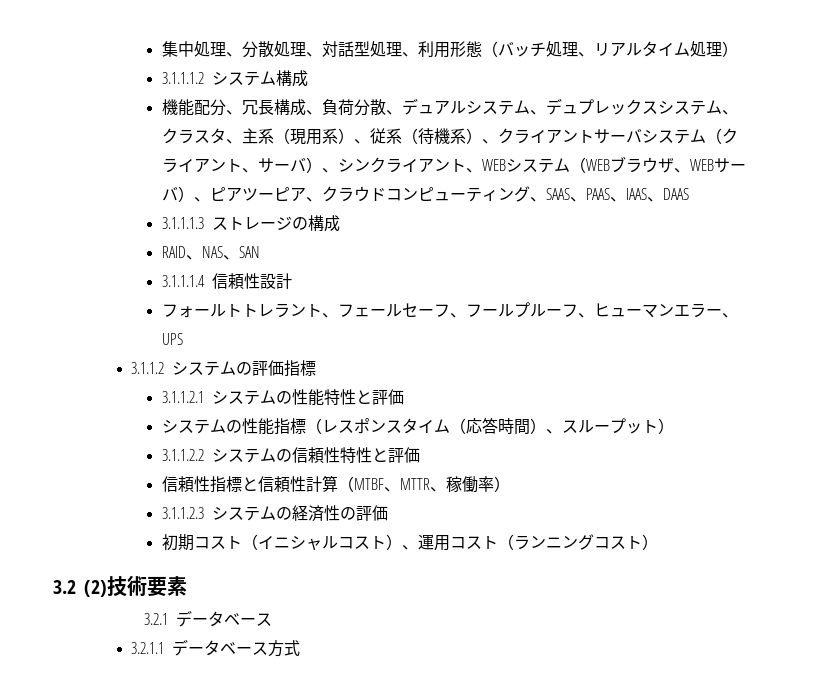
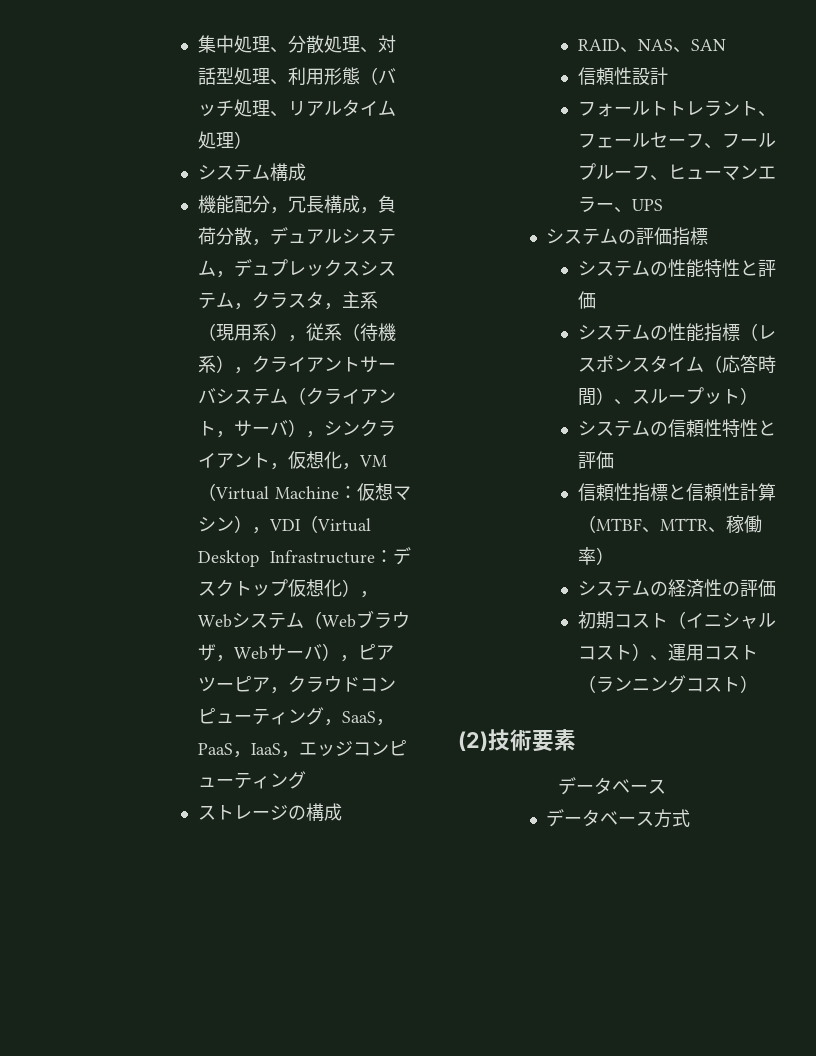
[161,72,204,84] 3.1.1.1.2 -> (252, 140) none
[225,110,242,115] 、 -> [269,207,288,214] ，
[305,110,322,115] 、 -> [359,207,378,214] ，
[385,110,402,115] 、 -> [251,239,270,246] ，
[529,110,546,115] 、 -> [215,271,234,278] ，
[721,110,738,115] 、 -> [233,303,252,310] ，
[225,139,242,144] 、 -> [323,303,342,310] ，
[353,139,370,144] 、 -> [287,335,306,342] ，
[481,139,498,144] 、 -> [233,367,252,374] ，
[241,157,338,173] 、サーバ）、 -> [215,419,324,438] ，サーバ），
[465,157,610,173] 、WEBシステム（WEB -> [269,451,387,470] [197,483,411,501] [197,515,371,534] [197,547,411,567] [197,579,378,598] [197,611,356,629] ，仮想化，VM（Virtual Machine：仮想マシン），VDI（Virtual Desktop Infrastructure：デスクトップ仮想化），Webシステム（Web
[673,158,746,173] [161,186,210,202] 、WEBサーバ）、 -> [215,643,358,662] ，Webサーバ），
[305,197,322,202] 、 -> [269,687,288,694] ，
[529,188,690,202] [161,217,204,229] 、SAAS、PAAS、IAAS、DAAS // 3.1.1.1.3 -> [323,711,394,726] [197,740,407,758] [197,771,306,789] ，SaaS，PaaS，IaaS，エッジコンピューティング //
[161,275,205,287] 3.1.1.1.4 -> (726, 45) none
[131,362,165,374] 3.1.1.2 -> (663, 205) none
[161,391,204,403] 3.1.1.2.1 -> (709, 236) none
[161,449,204,461] 3.1.1.2.2 -> (758, 396) none
[161,507,204,519] 3.1.1.2.3 -> (614, 556) none
[53,580,76,594] 3.2 -> (758, 684) none
[143,613,168,625] 3.2.1 -> (576, 740) none
[131,642,165,654] 3.2.1.1 -> (666, 786) none

